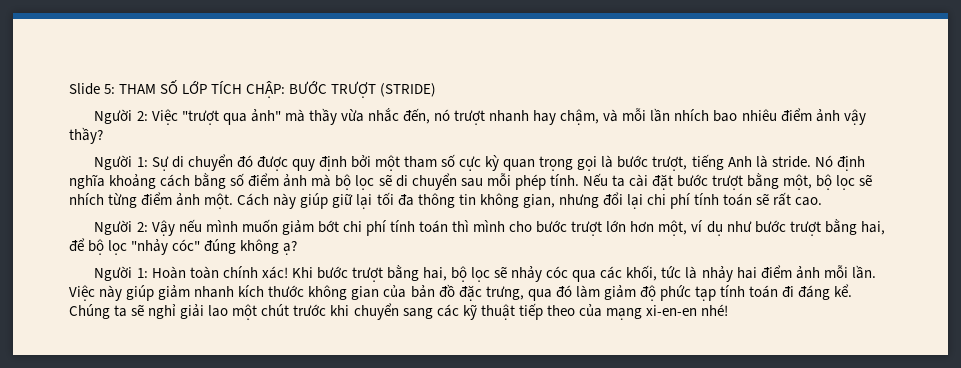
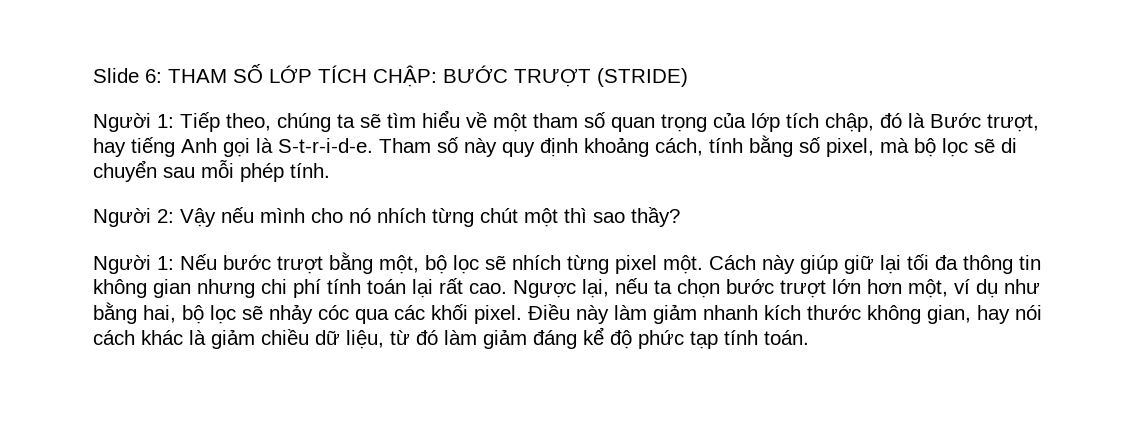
[104,84,116,94] 5: -> [145,69,162,83] 6:
[136,108,866,125] [69,127,103,144] [94,154,865,171] [69,173,308,189] 2: Việc "trượt qua ảnh" mà thầy vừa nhắc đến, nó trượt nhanh hay chậm, và mỗi lần nhích bao nhiêu điểm ảnh vậy thầy? // Người 1: Sự di chuyển đó được quy định bởi một tham số cực kỳ quan trọng gọi là bước trượt, tiếng Anh là stride. Nó định nghĩa khoảng cách bằng số điểm ảnh -> [157,110,1039,132] [93,135,874,157] 1: Tiếp theo, chúng ta sẽ tìm hiểu về một tham số quan trọng của lớp tích chập, đó là Bước trượt, hay tiếng Anh gọi là S-t-r-i-d-e. Tham số này quy định khoảng cách, tính bằng số pixel,
[582,173,673,190] Nếu ta cài đặt -> [93,207,680,227] [93,254,217,274] // Người 2: Vậy nếu mình cho nó nhích từng chút một thì sao thầy? // Người 1: Nếu
[141,192,201,206] điểm ảnh -> [615,255,657,274] pixel
[522,192,770,209] gian, nhưng đổi lại chi phí tính toán sẽ -> [153,279,433,298] gian nhưng chi phí tính toán lại
[94,219,533,236] // Người 2: Vậy nếu mình muốn giảm bớt chi phí tính toán thì mình cho -> [513,278,720,298] Ngược lại, nếu ta chọn
[754,219,885,236] [69,238,298,255] [94,266,383,282] bước trượt bằng hai, để bộ lọc "nhảy cóc" đúng không ạ? // Người 1: Hoàn toàn chính xác! Khi bước trượt -> (1040, 286) none
[626,265,876,282] [69,285,155,301] khối, tức là nhảy hai điểm ảnh mỗi lần. Việc này giúp -> [431,304,647,324] khối pixel. Điều này làm
[351,284,552,301] gian của bản đồ đặc trưng, qua -> [927,305,1042,324] [93,329,410,349] gian, hay nói cách khác là giảm chiều dữ liệu, từ
(636, 292) none -> [533,327,604,349] đáng kể
[749,284,853,300] [69,303,728,320] toán đi đáng kể. Chúng ta sẽ nghỉ giải lao một chút trước khi chuyển sang các kỹ thuật tiếp theo của mạng xi-en-en nhé! -> [764,330,809,345] toán.

